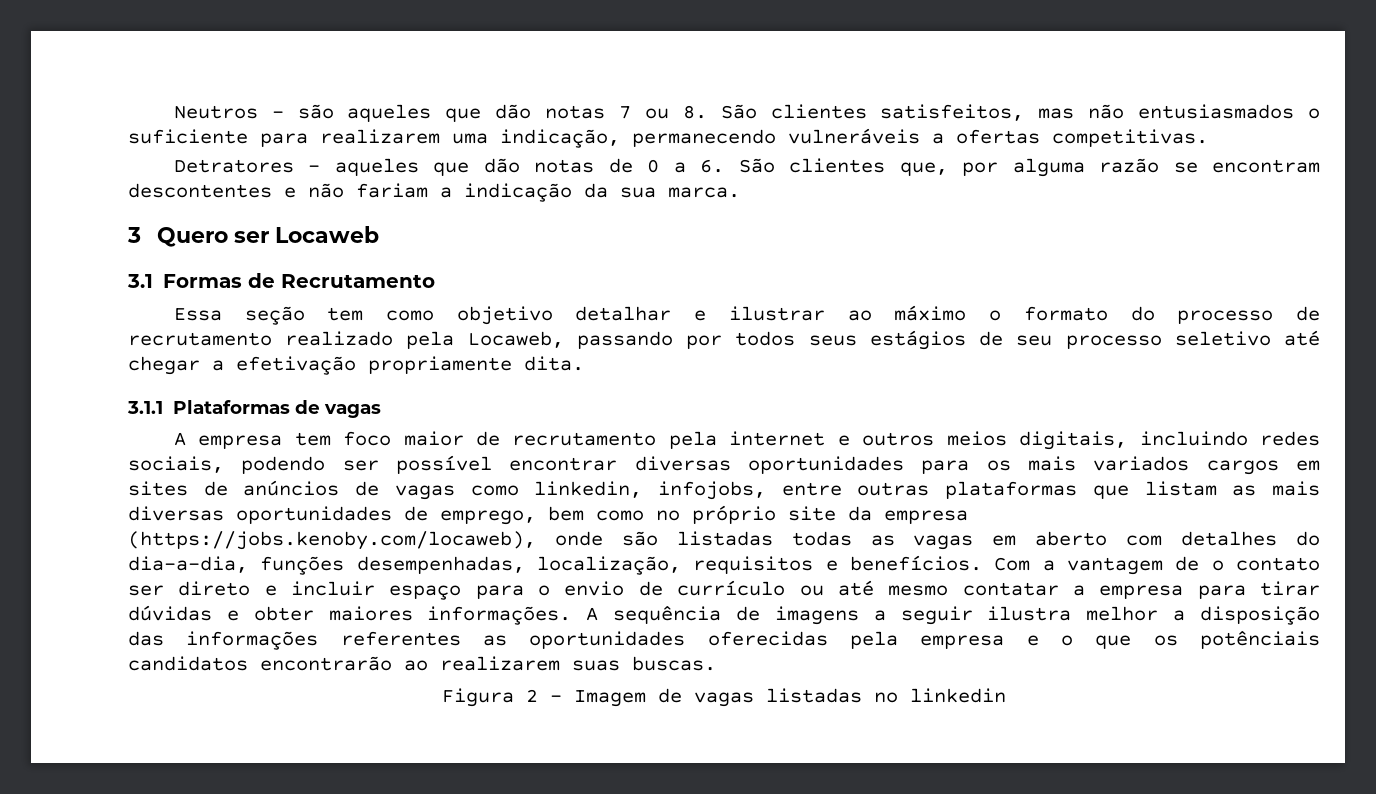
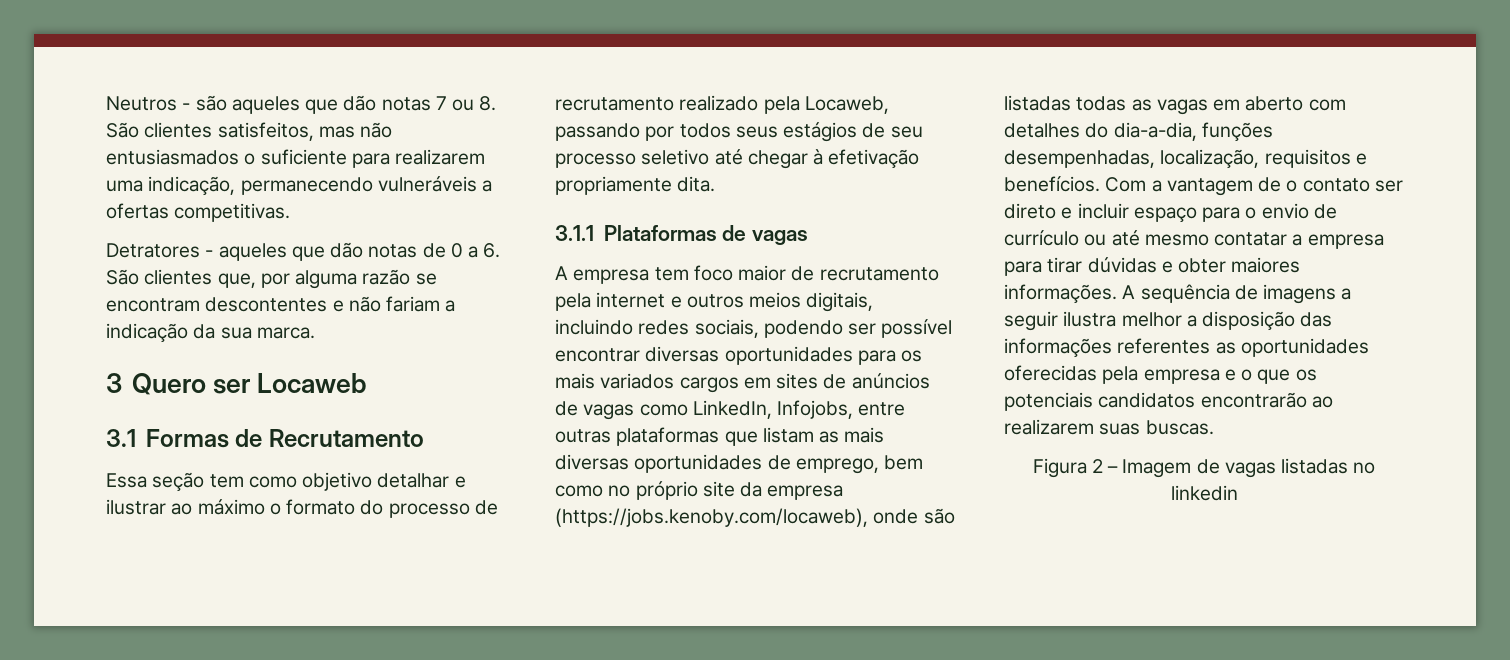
[212,360,224,371] a -> [813,149,824,165] à
[534,481,766,500] linkedin, infojobs, -> [692,400,854,419] LinkedIn, Infojobs,
[1200,631,1320,649] potênciais -> [1004,392,1093,411] potenciais

